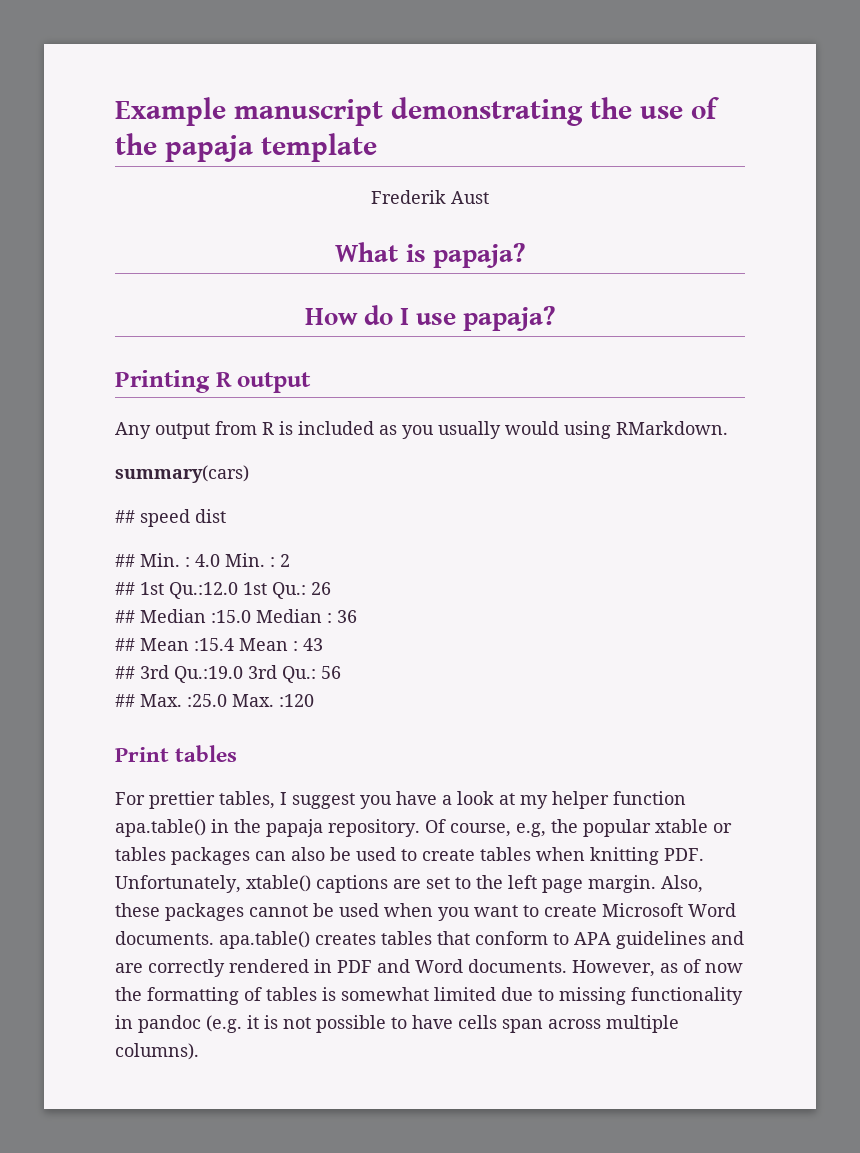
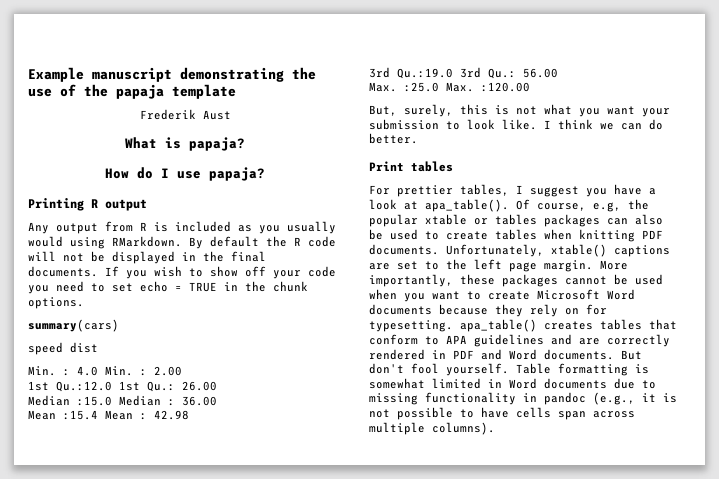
(728, 428) none -> [189,236,336,249] [28,251,266,264] [28,266,336,279] [28,281,308,294] [28,297,84,309] By default the R code will not be displayed in the final documents. If you wish to show off your code you need to set echo = TRUE in the chunk options.
[115,510,135,523] ## -> (119, 325) none
[115,554,135,567] ## -> (98, 347) none
[280,554,290,567] [115,582,135,595] 2 // ## -> [154,366,182,376] 2.00 //
[311,582,331,595] [115,610,135,623] 26 // ## -> [182,381,217,391] 26.00 //
[337,610,357,623] [115,638,135,651] 36 // ## -> [182,396,217,406] 36.00 //
[303,638,323,651] [115,666,135,679] 43 // ## -> [154,410,189,420] 42.98 //
[321,666,341,679] [115,694,135,707] 56 // ## -> [523,68,558,78] 56.00 //
[279,694,314,707] :120 -> [481,82,530,92] [369,104,670,117] [369,119,663,130] [369,133,418,144] :120.00 // But, surely, this is not what you want your submission to look like. I think we can do better.
[520,791,686,809] [115,819,420,837] my helper function apa.table() in the papaja repository. -> [425,199,509,212] apa_table().
[664,848,704,861] PDF. -> [642,230,663,239] [369,244,439,255] PDF documents.
[661,875,703,893] Also, -> [600,260,628,270] [369,274,453,287] More importantly,
[115,931,310,949] documents. apa.table() -> [369,304,607,317] [369,319,537,332] documents because they rely on for typesetting. apa_table()
[572,959,743,977] [115,987,496,1005] However, as of now the formatting of tables is somewhat limited -> [621,350,642,360] [369,363,649,376] [369,378,607,389] But don't fool yourself. Table formatting is somewhat limited in Word documents
[206,1015,242,1033] (e.g. -> [593,392,635,405] (e.g.,

